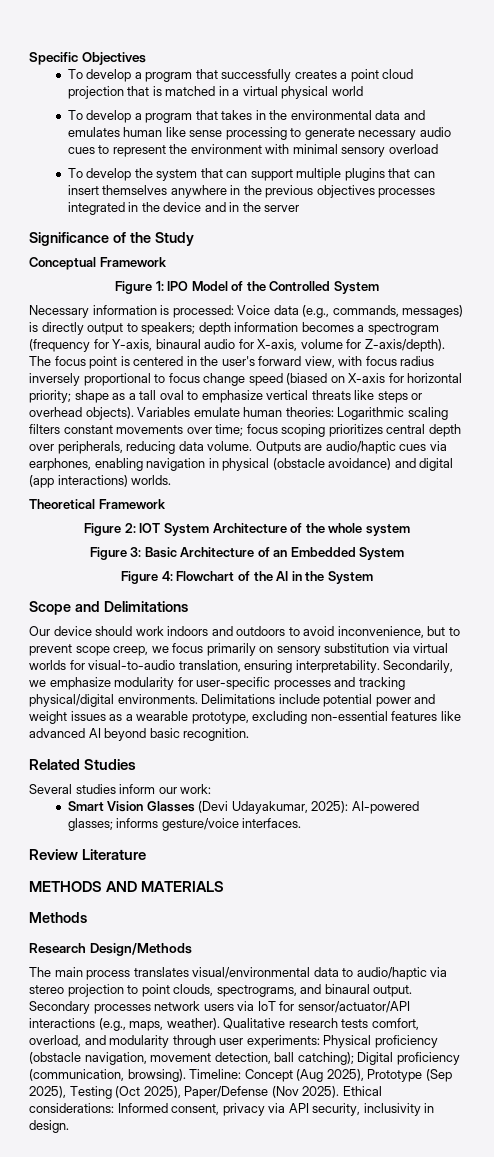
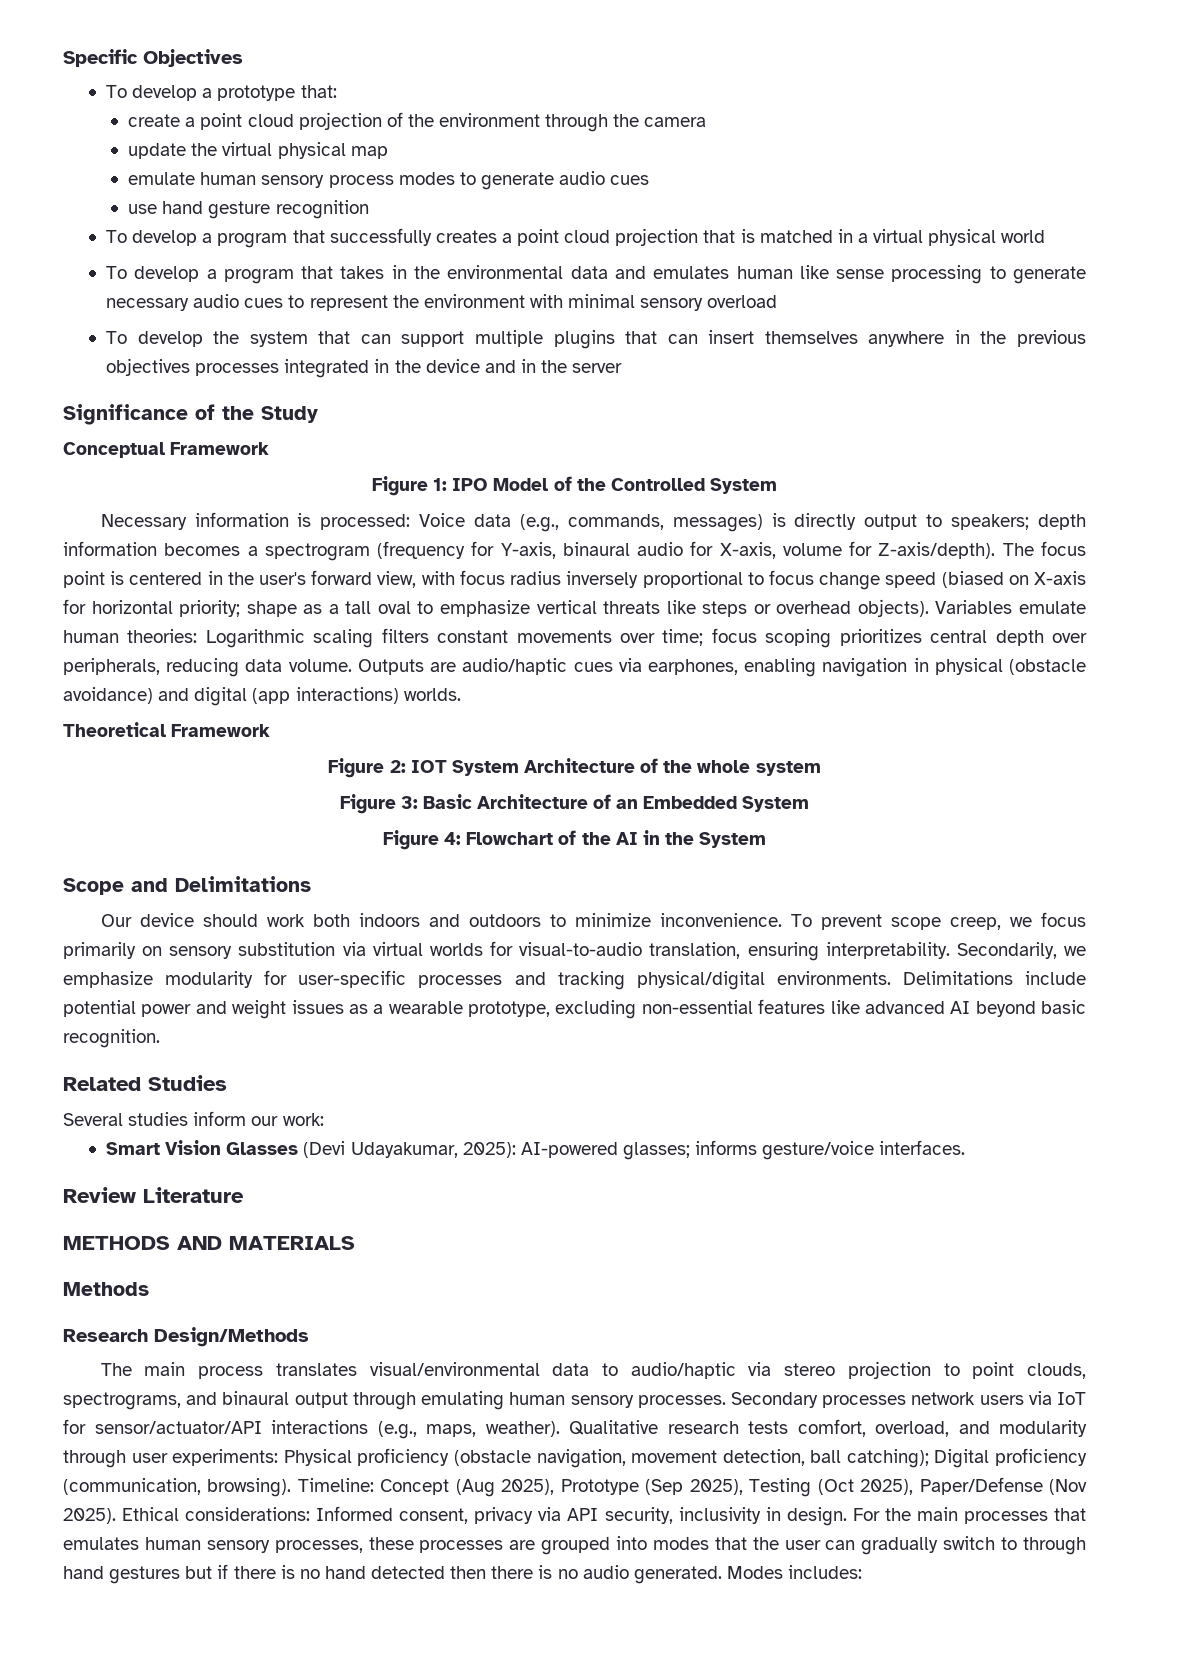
(146, 58) none -> [106,85,337,101] [128,112,707,132] [128,142,388,159] [128,171,650,190] [128,200,369,219] // To develop a prototype that: // create a point cloud projection of the environment through the camera // update the virtual physical map // emulate human sensory process modes to generate audio cues // use hand gesture recognition
(164, 631) none -> [312,914,350,927] both
[303,626,460,638] avoid inconvenience, but to -> [574,913,812,927] minimize inconvenience. To
[373,985,413,997] output. -> [294,1391,726,1410] output through emulating human sensory processes.
(69, 1126) none -> [852,1507,1086,1524] [63,1536,1086,1555] [63,1564,863,1584] For the main processes that emulates human sensory processes, these processes are grouped into modes that the user can gradually switch to through hand gestures but if there is no hand detected then there is no audio generated. Modes includes:

